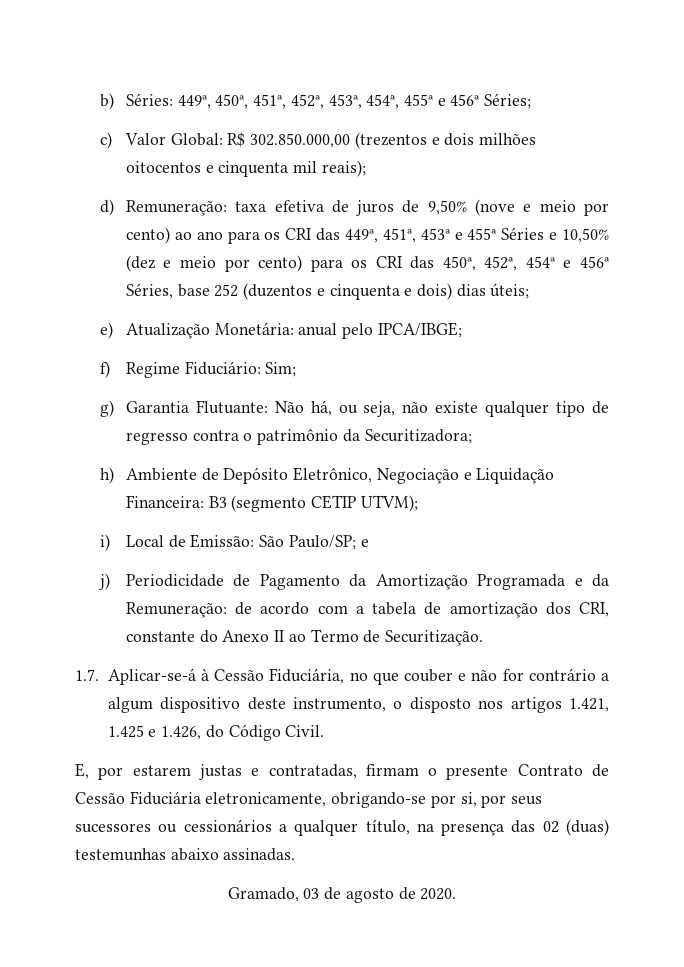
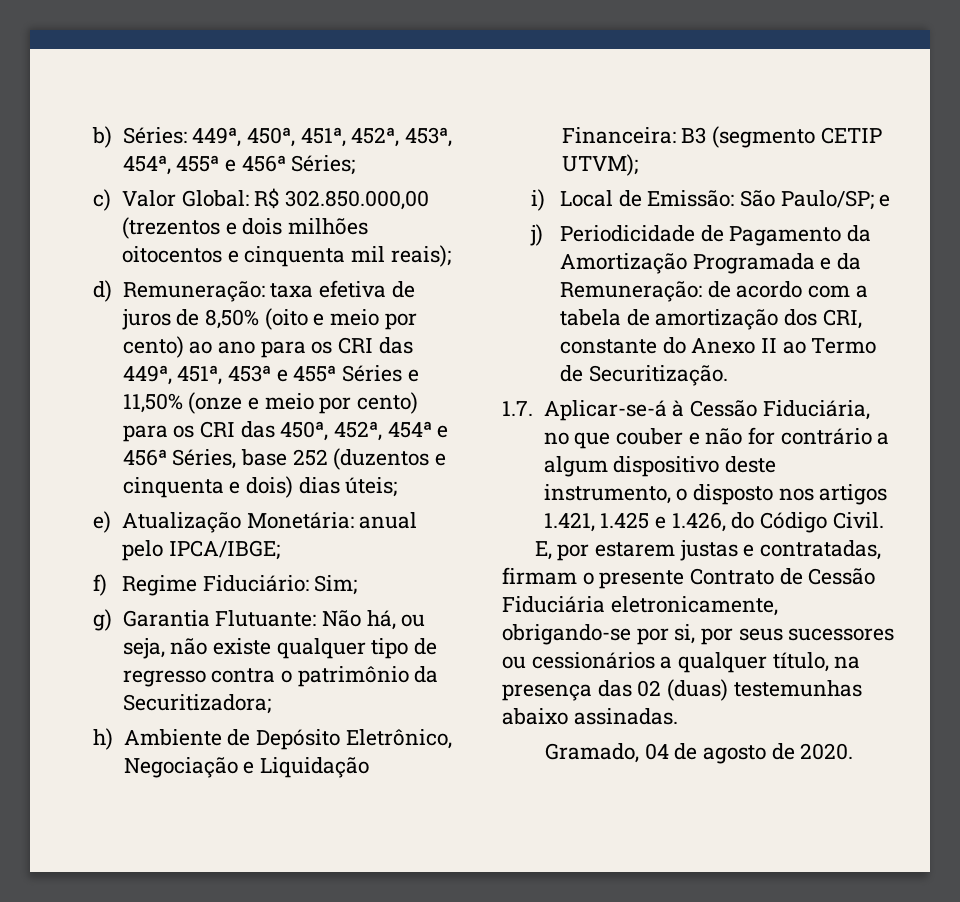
[427,199,516,216] 9,50% (nove -> [204,308,308,330] 8,50% (oito
[561,228,609,243] [125,255,156,272] 10,50% (dez -> [122,392,243,414] 11,50% (onze
[303,888,320,899] 03 -> [644,743,669,760] 04

